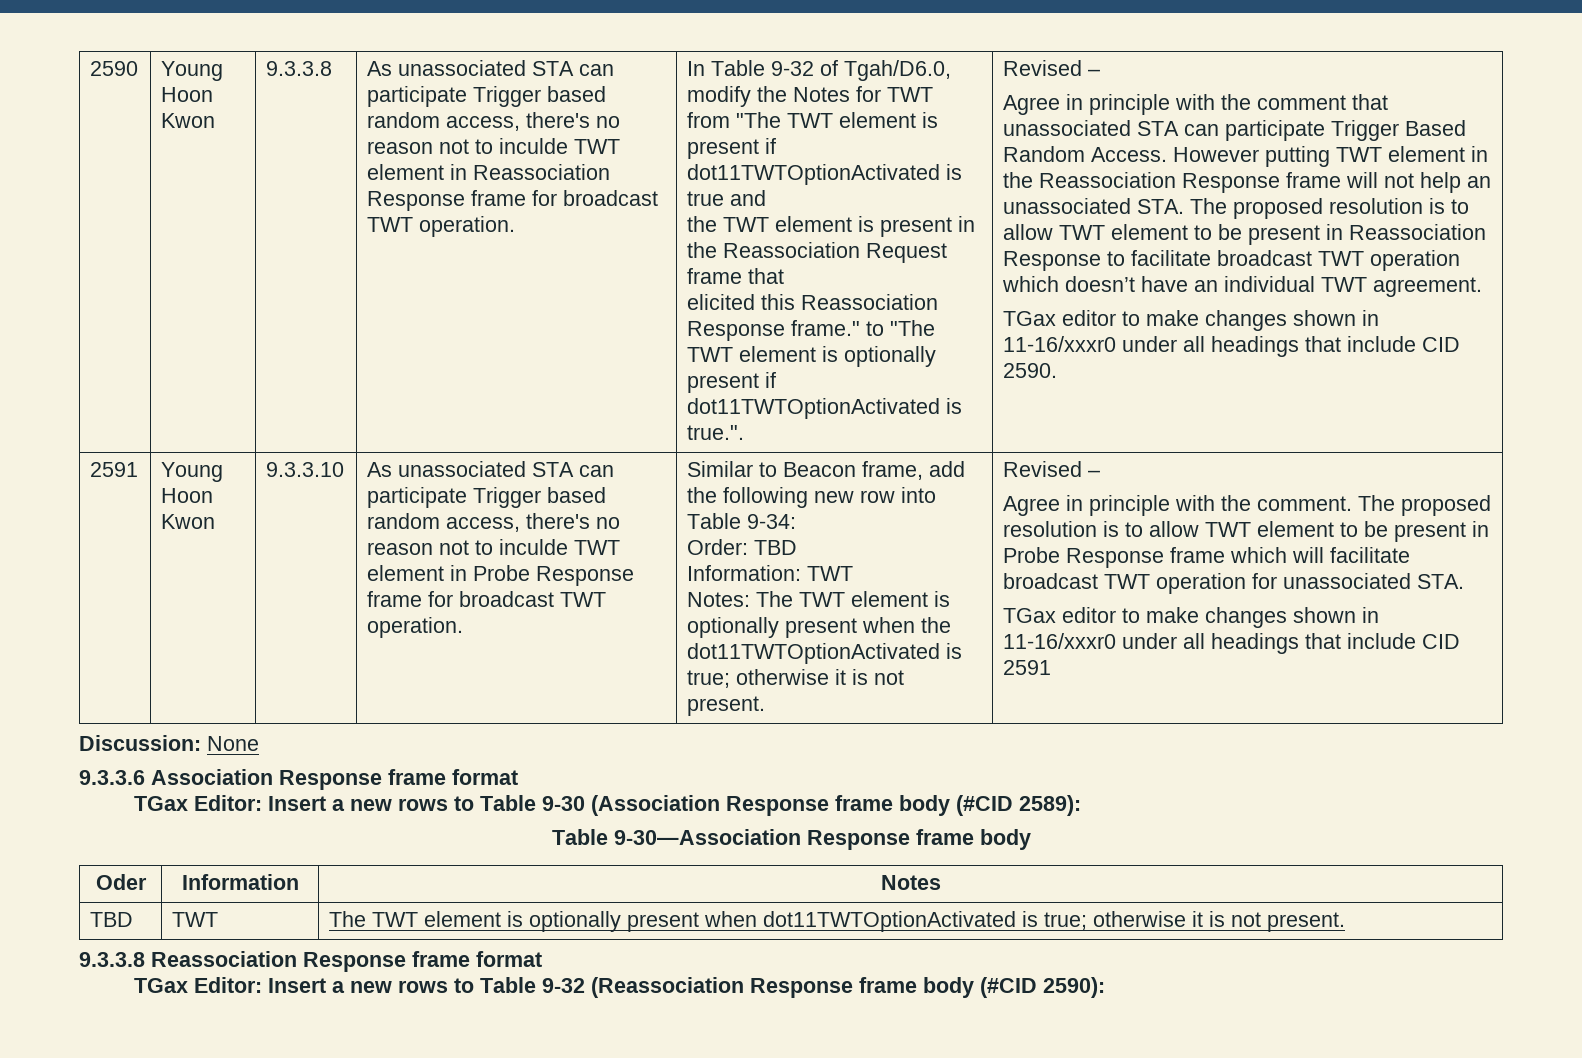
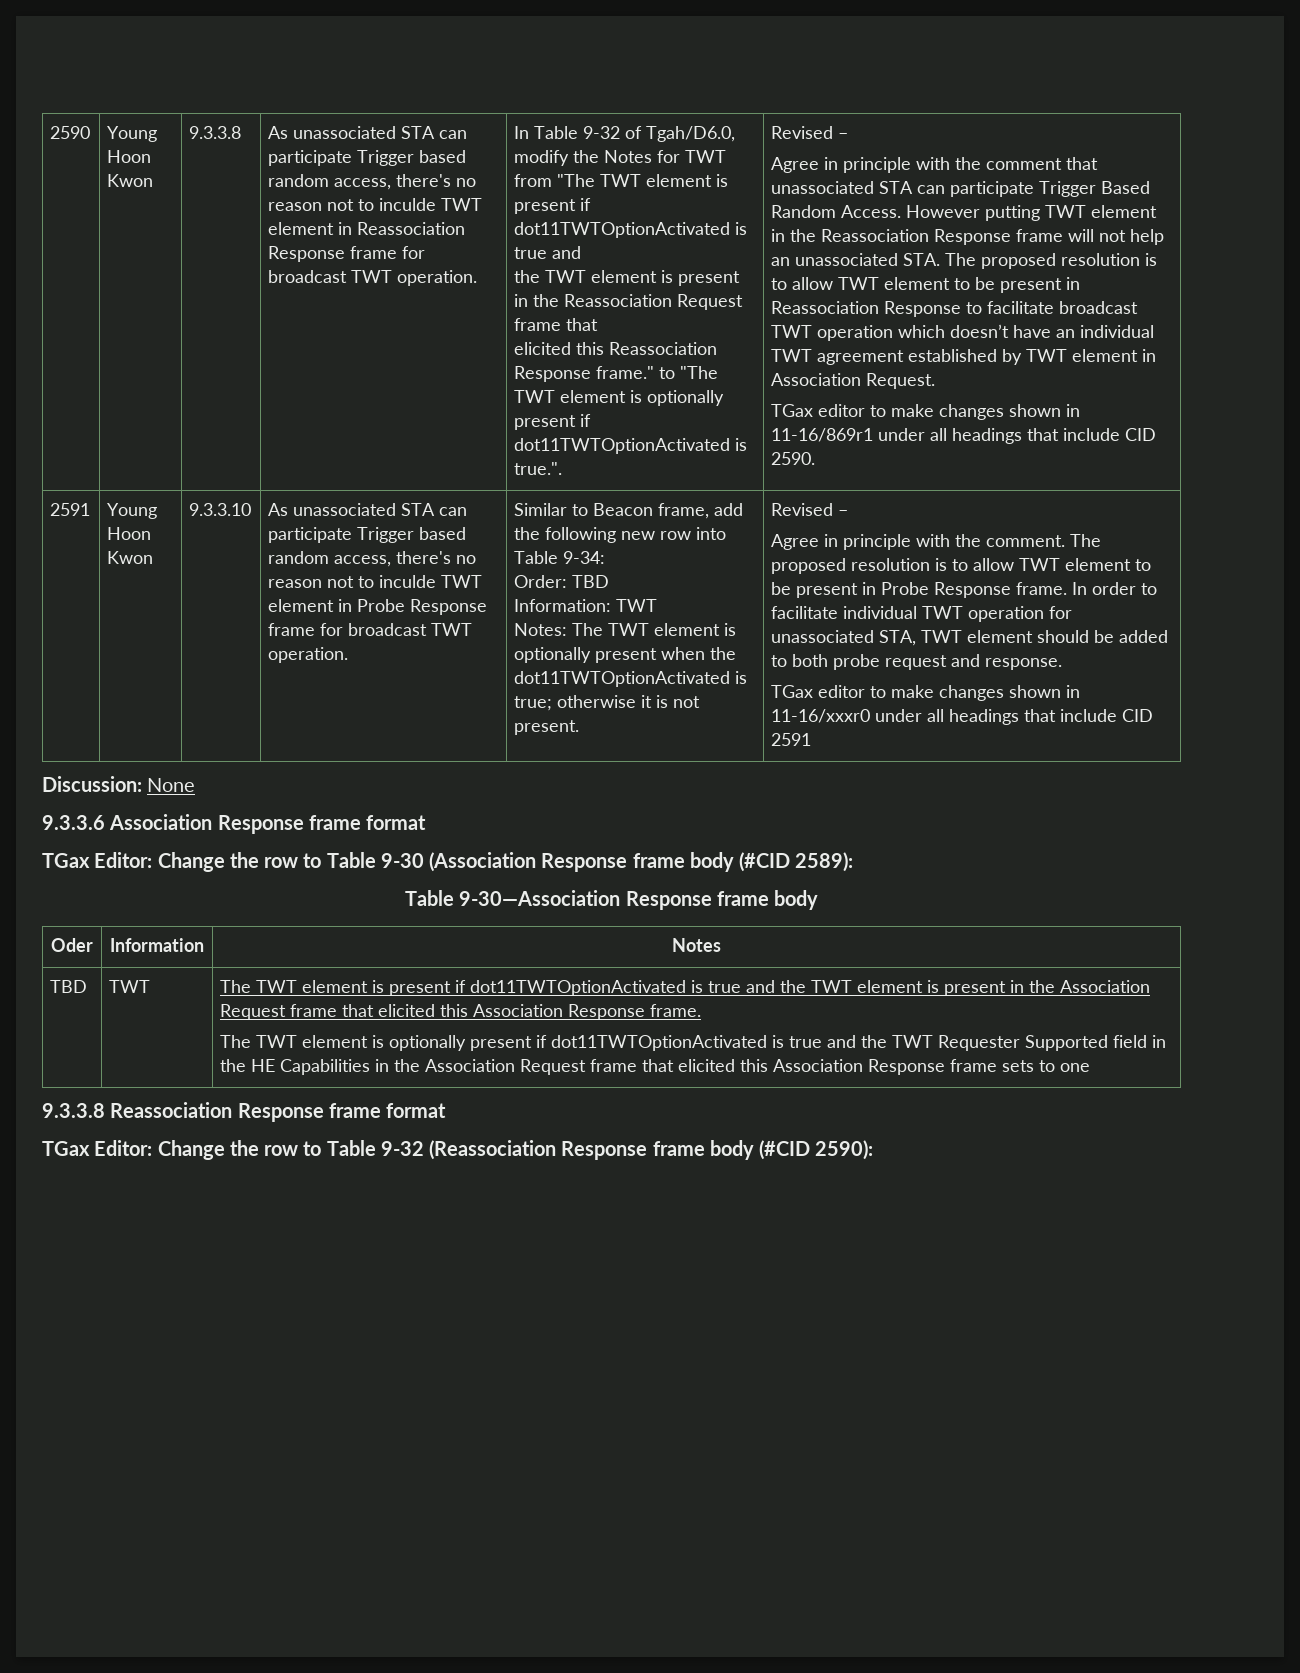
[1373,277,1483,297] [1003,310,1380,331] [1003,336,1117,352] agreement. // TGax editor to make changes shown in 11-16/xxxr0 -> [817,349,1157,365] [771,373,936,389] [771,404,1081,420] [771,428,874,442] agreement established by TWT element in Association Request. // TGax editor to make changes shown in 11-16/869r1
[1170,547,1411,563] [1003,573,1465,594] frame which will facilitate broadcast TWT operation for unassociated STA. -> [1016,582,1158,595] [771,606,1073,622] [771,630,1169,646] [771,654,1063,670] frame. In order to facilitate individual TWT operation for unassociated STA, TWT element should be added to both probe request and response.
[268,796,449,811] Insert a new rows -> [157,852,299,872] Change the row
[529,911,1346,932] optionally present when dot11TWTOptionActivated is true; otherwise it is not present. -> [389,980,1151,996] [220,1004,702,1020] [220,1035,1167,1051] [220,1059,1091,1075] present if dot11TWTOptionActivated is true and the TWT element is present in the Association Request frame that elicited this Association Response frame. // The TWT element is optionally present if dot11TWTOptionActivated is true and the TWT Requester Supported field in the HE Capabilities in the Association Request frame that elicited this Association Response frame sets to one
[268,978,449,993] Insert a new rows -> [157,1140,299,1160] Change the row

